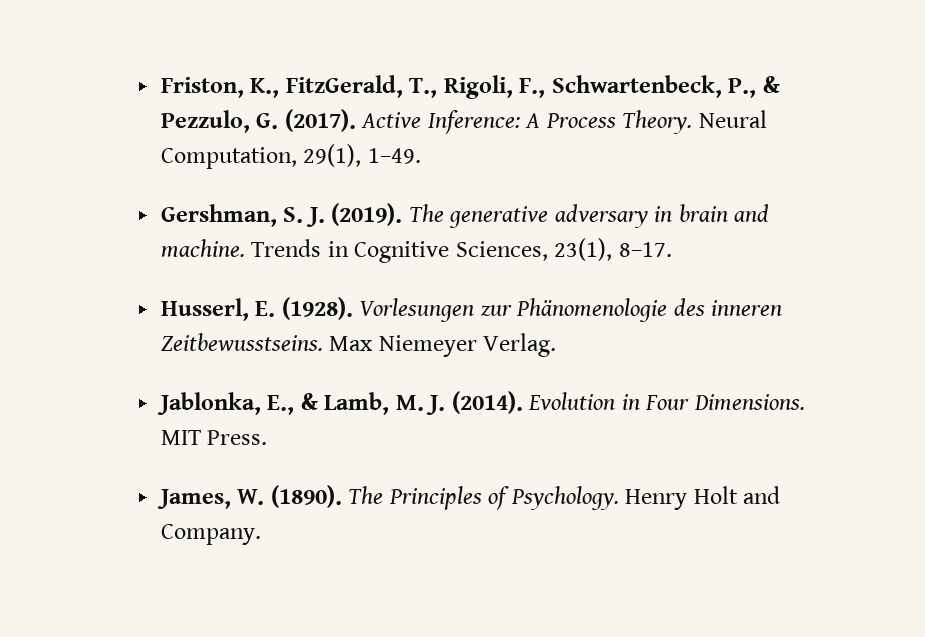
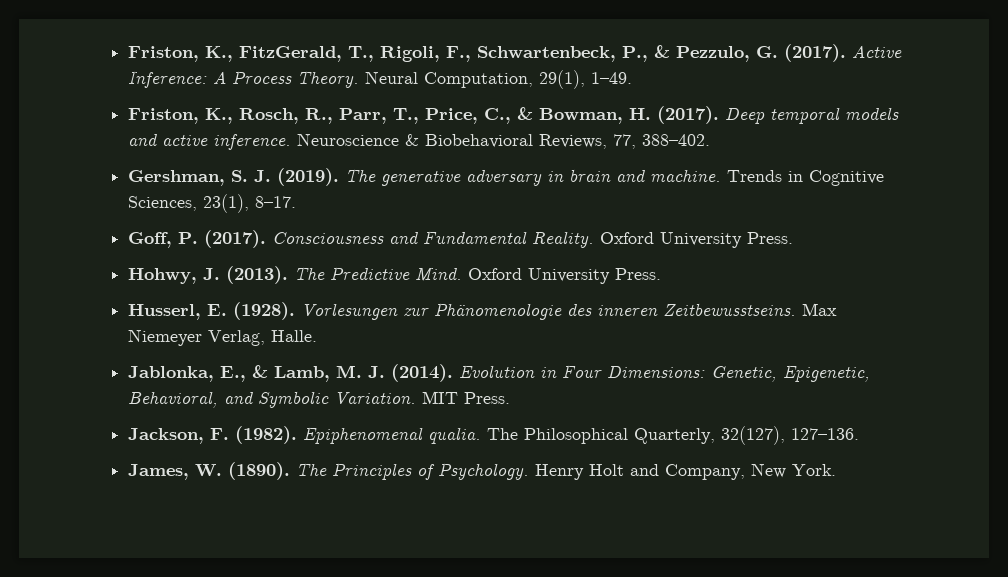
(421, 156) none -> [128,106,900,124] [128,133,711,150] // Friston, K., Rosch, R., Parr, T., Price, C., & Bowman, H. (2017). Deep temporal models and active inference. Neuroscience & Biobehavioral Reviews, 77, 388–402.
(672, 249) none -> [128,230,794,248] [128,266,662,284] // Goff, P. (2017). Consciousness and Fundamental Reality. Oxford University Press. // Hohwy, J. (2013). The Predictive Mind. Oxford University Press.
[483,333,557,357] Verlag. -> [208,330,318,346] Verlag, Halle.
[693,394,805,410] [160,430,268,445] Dimensions. MIT Press. -> [607,365,871,382] [128,391,511,408] [128,426,860,445] Dimensions: Genetic, Epigenetic, Behavioral, and Symbolic Variation. MIT Press. // Jackson, F. (1982). Epiphenomenal qualia. The Philosophical Quarterly, 32(127), 127–136.
[160,524,261,545] Company. -> [665,463,837,480] Company, New York.

